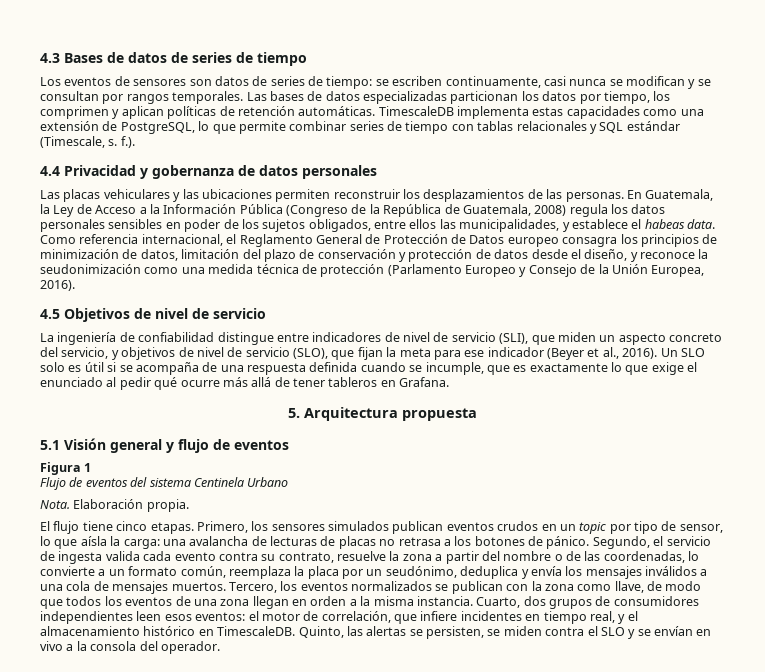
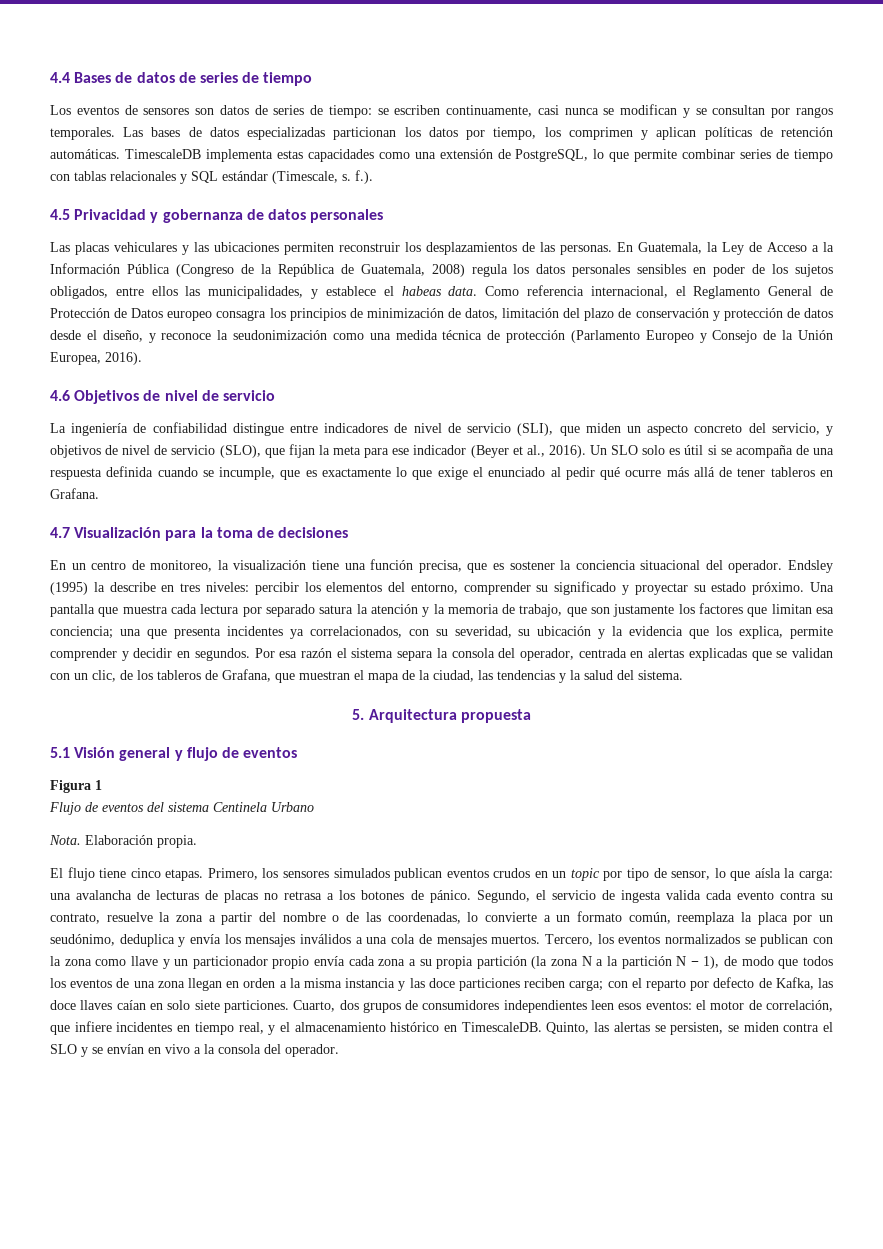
[40,53,60,63] 4.3 -> [50,72,70,83] 4.4
[40,166,60,176] 4.4 -> [50,209,70,220] 4.5
[40,309,60,319] 4.5 -> [50,390,70,401] 4.6
(450, 382) none -> [50,527,349,541] [50,559,833,573] [50,581,834,595] [50,603,835,617] [50,626,834,639] [50,648,833,661] [50,669,683,683] // 4.7 Visualización para la toma de decisiones // En un centro de monitoreo, la visualización tiene una función precisa, que es sostener la conciencia situacional del operador. Endsley (1995) la describe en tres niveles: percibir los elementos del entorno, comprender su significado y proyectar su estado próximo. Una pantalla que muestra cada lectura por separado satura la atención y la memoria de trabajo, que son justamente los factores que limitan esa conciencia; una que presenta incidentes ya correlacionados, con su severidad, su ubicación y la evidencia que los explica, permite comprender y decidir en segundos. Por esa razón el sistema separa la consola del operador, centrada en alertas explicadas que se validan con un clic, de los tableros de Grafana, que muestran el mapa de la ciudad, las tendencias y la salud del sistema.
[614,581,644,593] llave, -> [130,956,720,969] llave y un particionador propio envía cada zona a su propia partición (la zona N a la partición N − 1),
[416,596,473,606] instancia. -> [345,977,834,991] [50,1000,289,1013] instancia y las doce particiones reciben carga; con el reparto por defecto de Kafka, las doce llaves caían en solo siete particiones.

